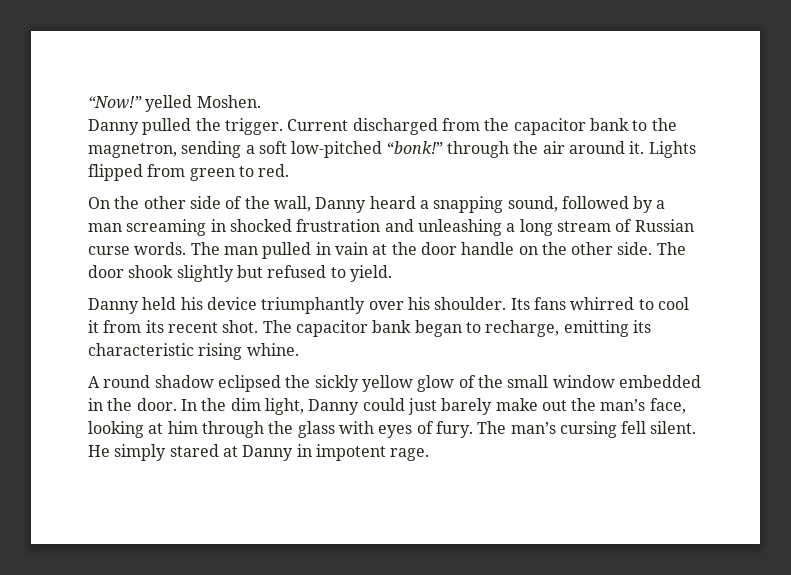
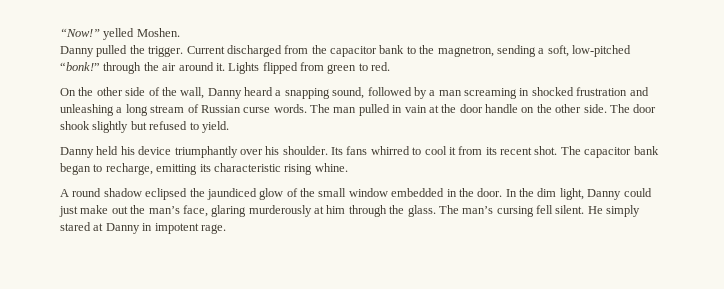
[258,141,287,154] soft -> [547,45,569,57] soft,
[314,375,413,392] sickly yellow -> [206,188,257,200] jaundiced
[441,398,493,415] barely -> (78, 211) none
[88,421,144,438] looking -> [211,205,312,217] glaring murderously
[297,421,473,438] glass with eyes of fury. -> [407,205,436,217] glass.

